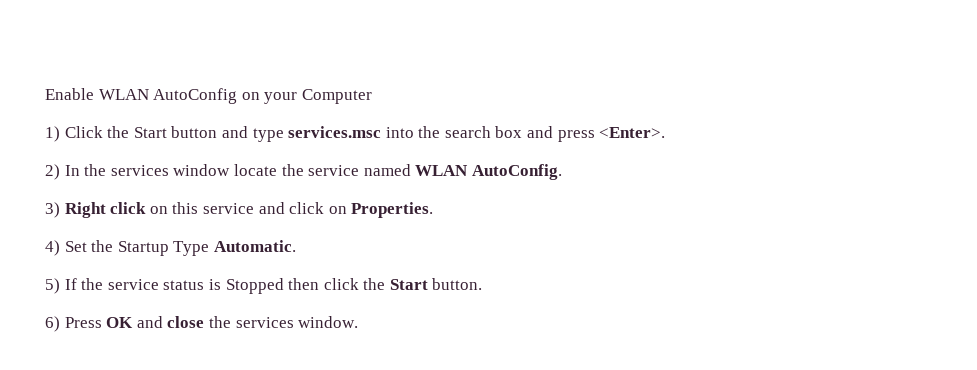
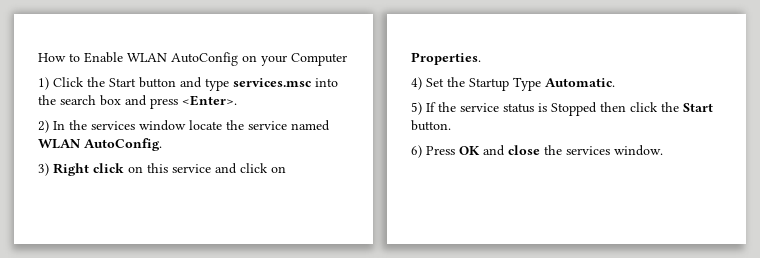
(45, 94) none -> [38,53,80,62] How to

